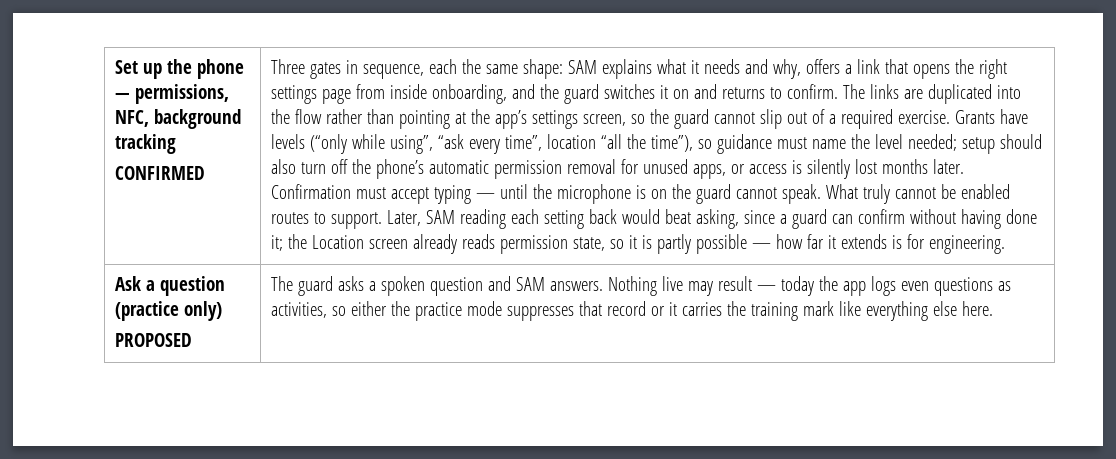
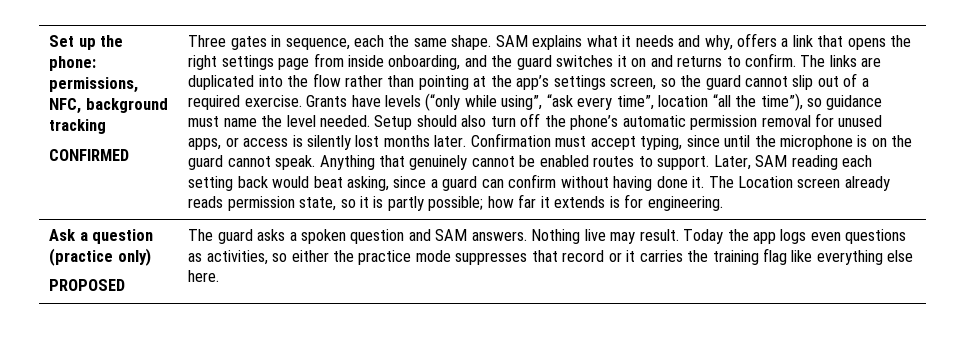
[197,59,245,79] [115,93,131,99] phone — -> [49,56,97,71] phone:
[523,59,564,79] shape: -> [451,35,492,50] shape.
[908,134,996,154] needed; setup -> [320,115,413,130] needed. Setup
[434,185,496,204] typing — -> [640,135,720,150] typing, since
[826,184,891,204] What truly -> [319,155,468,170] Anything that genuinely
[271,234,308,251] it; the -> [692,176,734,188] it. The
[696,234,772,254] possible — -> [428,196,484,211] possible;
[718,276,815,296] result — today -> [639,229,724,244] result. Today
[803,301,835,316] mark -> [763,248,788,265] flag

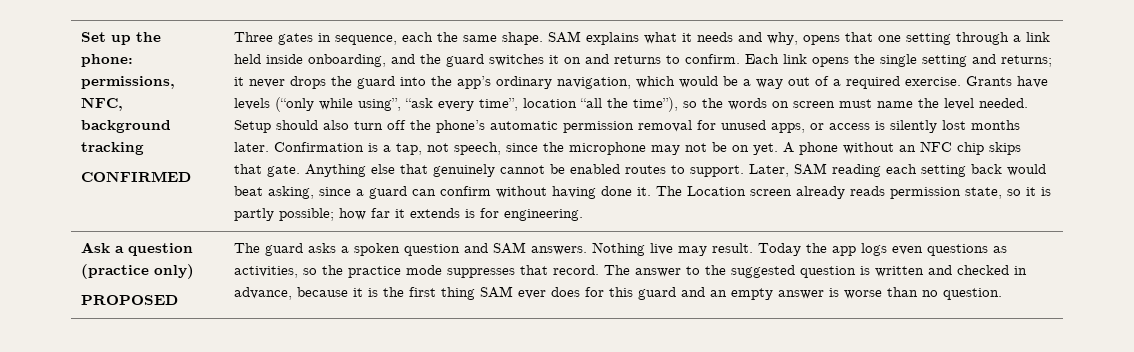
[737,33,912,50] [188,53,344,70] offers a link that opens the right settings page from -> [803,32,1051,45] [234,54,262,64] opens that one setting through a link held
[800,55,882,67] [188,73,814,90] The links are duplicated into the flow rather than pointing at the app’s settings screen, so the guard cannot slip -> [745,54,1053,67] [234,76,784,89] Each link opens the single setting and returns; it never drops the guard into the app’s ordinary navigation, which would be a way
[826,95,883,110] guidance -> [702,98,836,110] the words on screen
[555,135,913,150] [188,155,375,170] must accept typing, since until the microphone is on the guard cannot speak. Anything -> [368,141,1022,155] [234,164,396,177] is a tap, not speech, since the microphone may not be on yet. A phone without an NFC chip skips that gate. Anything else
[291,250,329,262] either -> (318, 271) none
[562,248,914,265] [188,270,220,282] record or it carries the training flag like everything else here. -> [553,265,1028,278] [234,286,1003,300] record. The answer to the suggested question is written and checked in advance, because it is the first thing SAM ever does for this guard and an empty answer is worse than no question.

